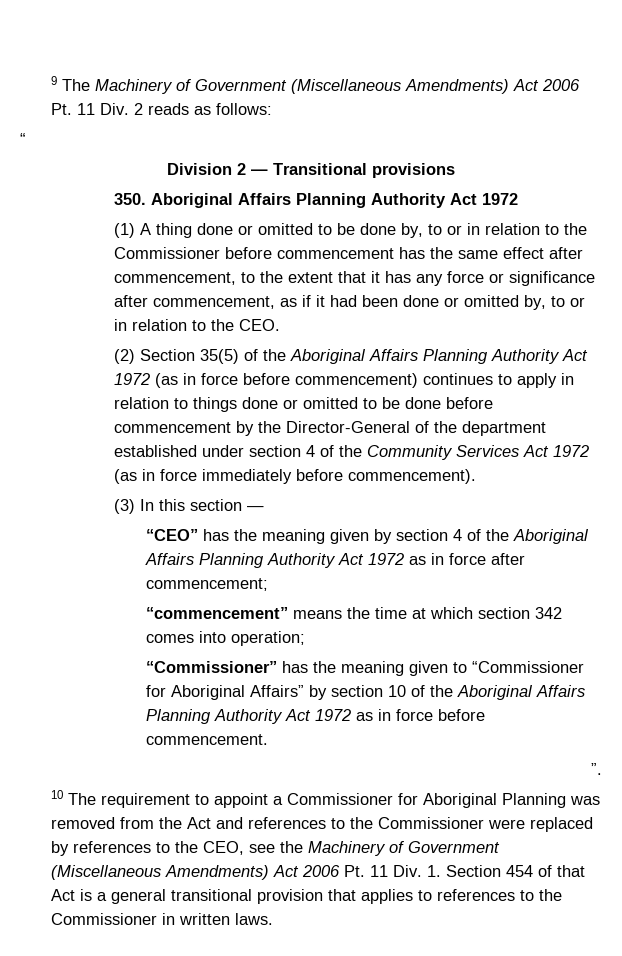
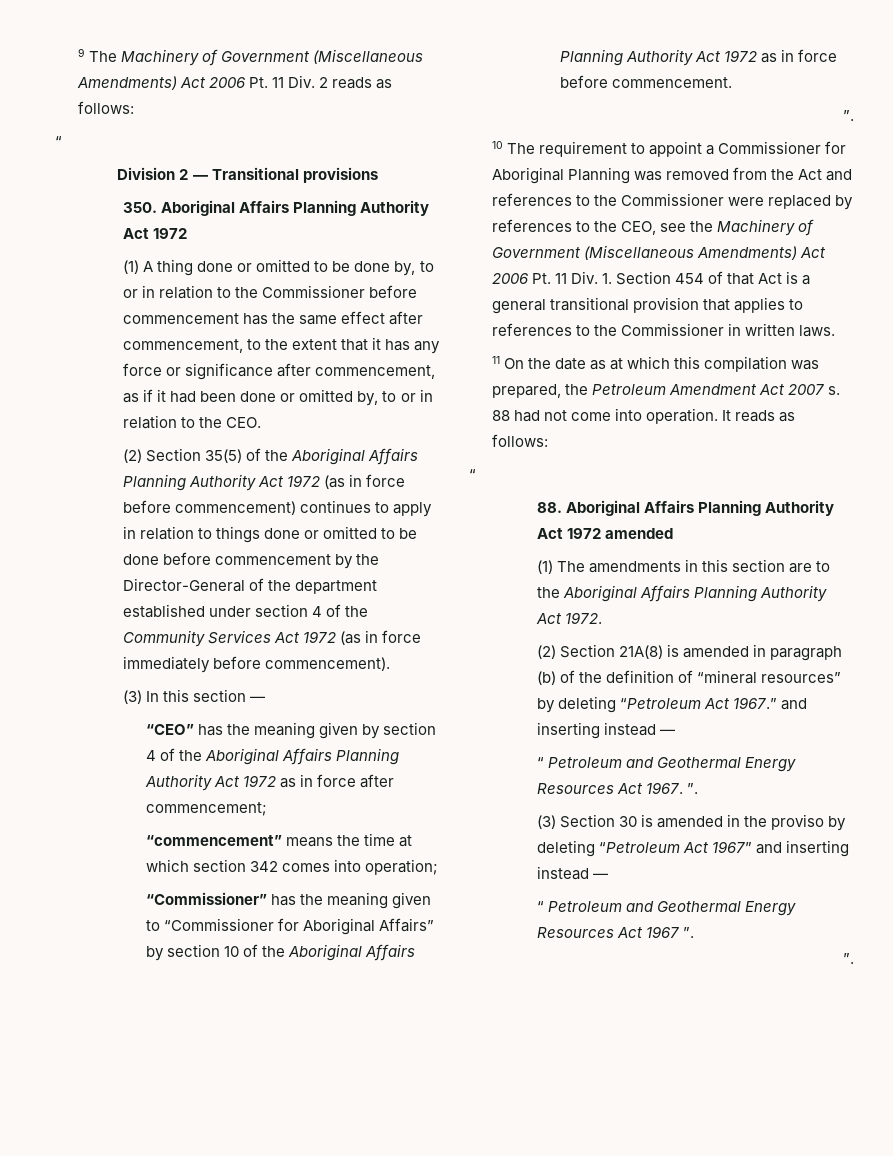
(274, 919) none -> [491,356,820,372] [491,384,840,398] [491,408,796,424] [491,434,548,447] [469,469,476,480] [537,500,835,516] [537,528,674,539] [537,559,831,574] [537,585,828,602] [536,612,603,624] [537,644,843,661] [537,670,842,685] [537,696,808,713] [537,722,676,739] [537,757,797,772] [537,782,699,794] [537,814,847,831] [537,840,850,857] [537,866,609,880] [537,901,797,916] [537,926,695,938] [843,953,854,964] // 11 On the date as at which this compilation was prepared, the Petroleum Amendment Act 2007 s. 88 had not come into operation. It reads as follows: // “ // 88. Aboriginal Affairs Planning Authority Act 1972 amended // (1) The amendments in this section are to the Aboriginal Affairs Planning Authority Act 1972. // (2) Section 21A(8) is amended in paragraph (b) of the definition of “mineral resources” by deleting “Petroleum Act 1967.” and inserting instead — // “ Petroleum and Geothermal Energy Resources Act 1967. ”. // (3) Section 30 is amended in the proviso by deleting “Petroleum Act 1967” and inserting instead — // “ Petroleum and Geothermal Energy Resources Act 1967 ”. // ”.

